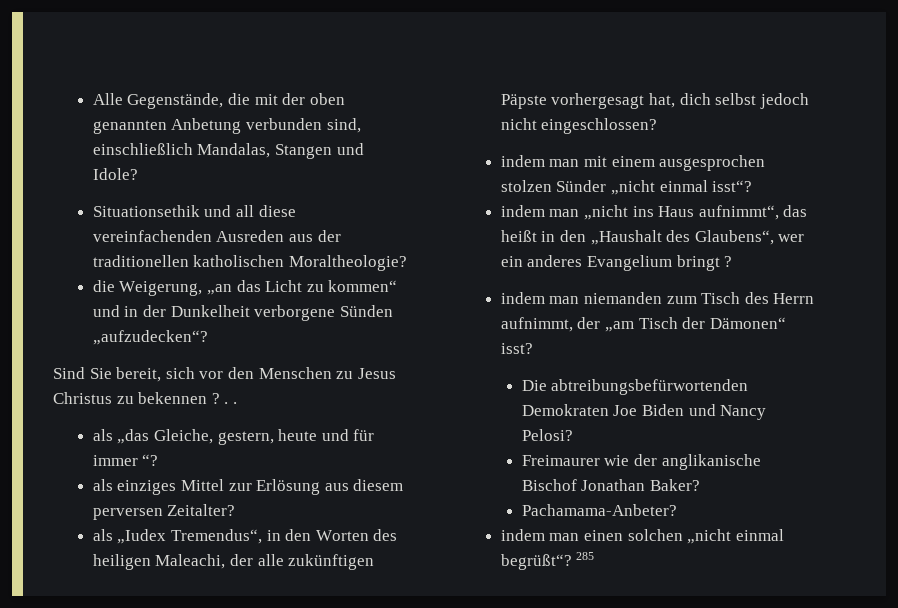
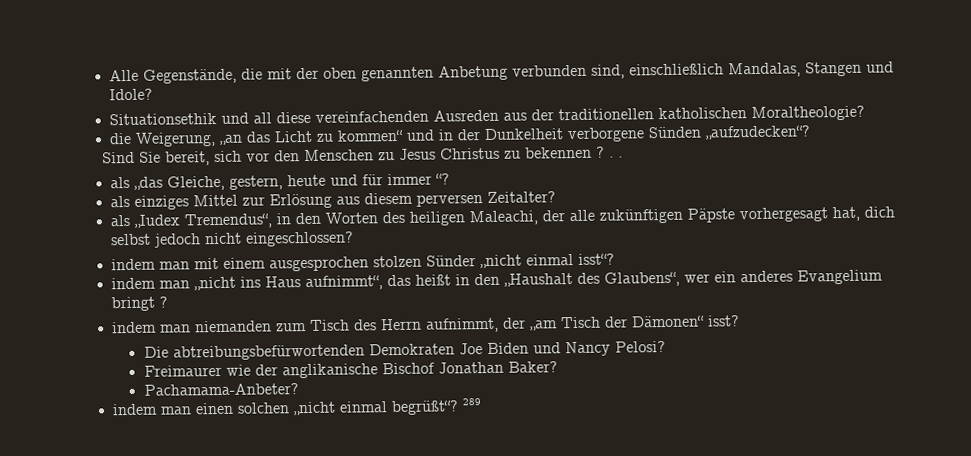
[576,552,595,560] 285 -> [462,398,482,406] 289

